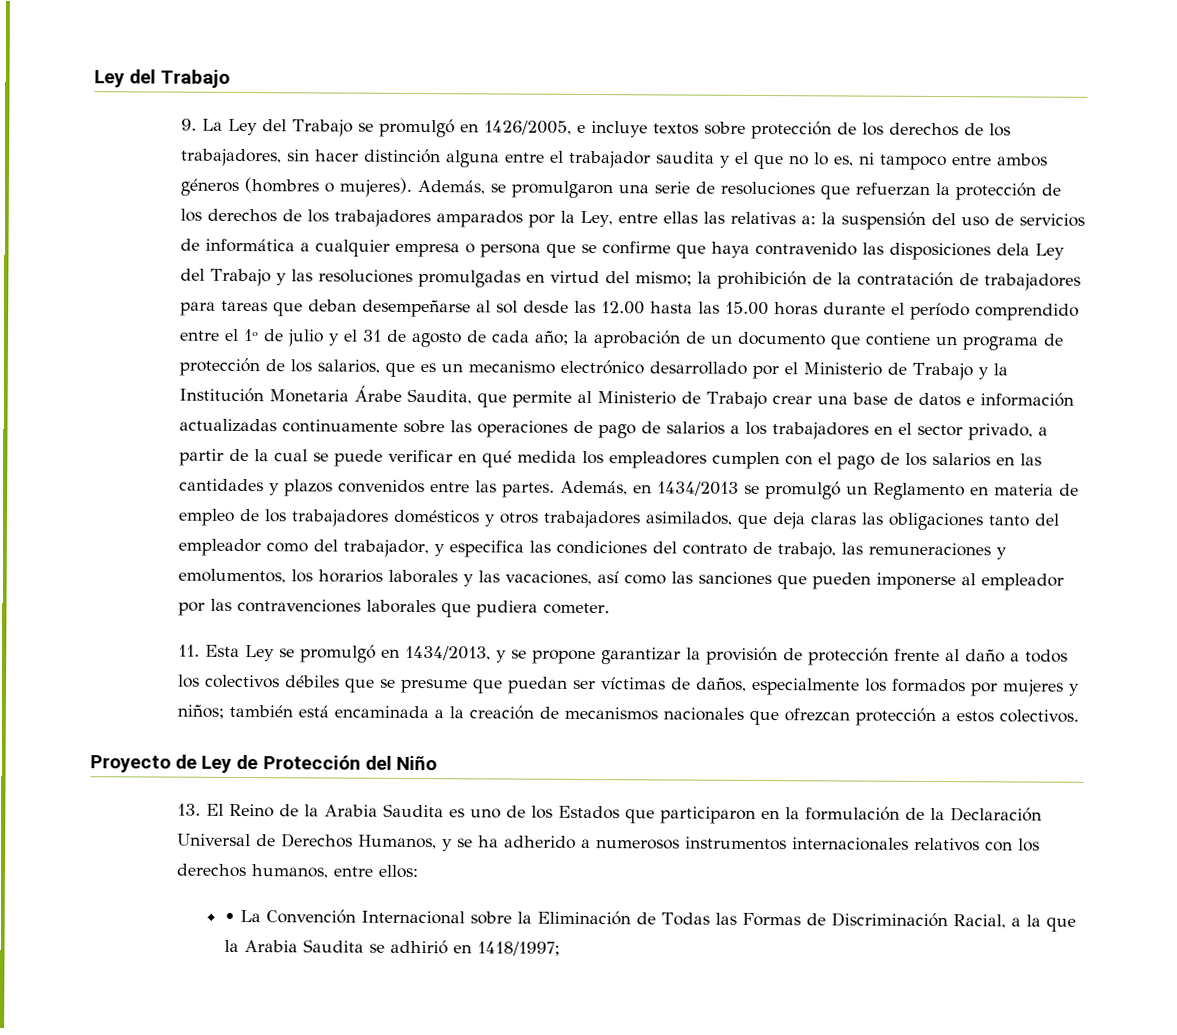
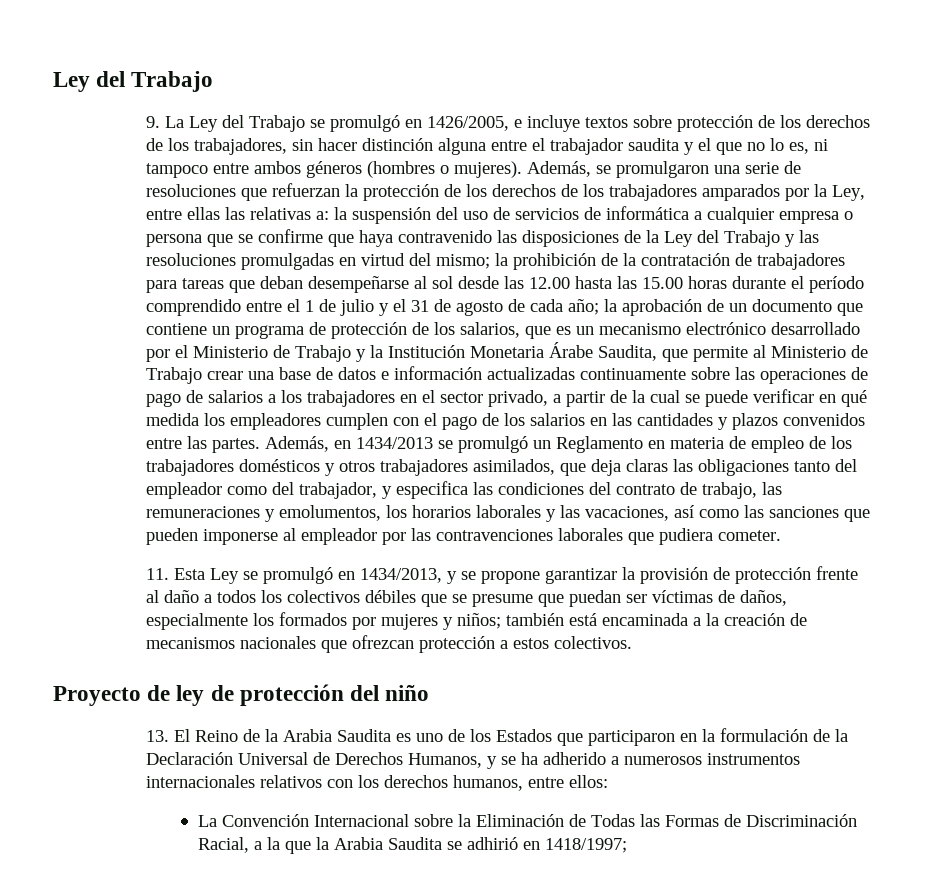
[995,243,1030,256] dela -> [624,230,660,243] de la
[243,329,259,342] 1º -> [305,300,315,312] 1
[201,754,437,773] Ley de Protección del Niño -> [176,684,430,706] ley de protección del niño
[223,912,235,922] • -> (609, 781) none

